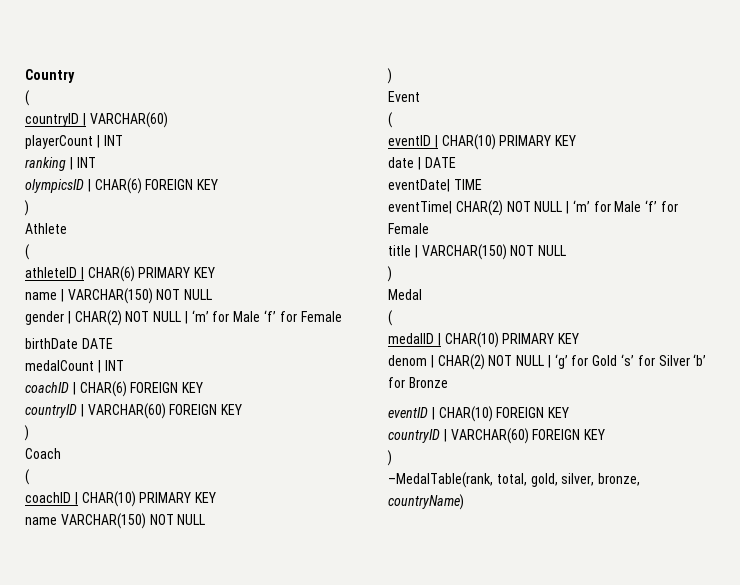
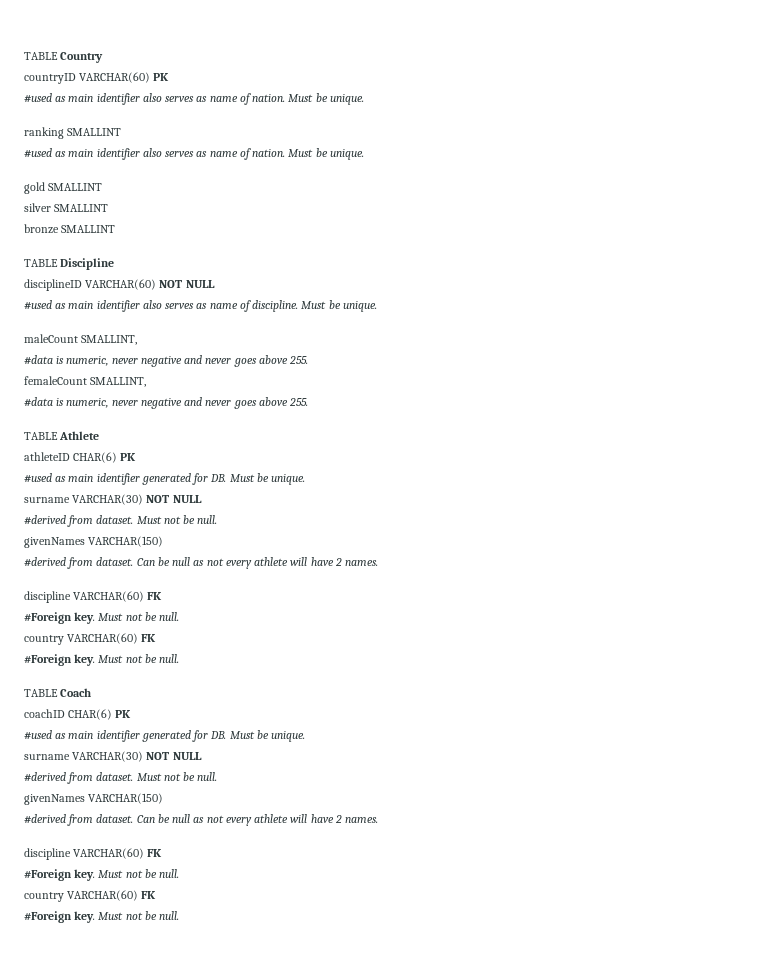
(25, 76) none -> [24,52,58,60] TABLE
[25,90,29,106] [25,112,168,128] [25,135,123,149] [25,157,96,171] [25,178,219,194] [24,200,29,216] [25,223,67,234] [25,244,29,260] [25,266,216,282] [25,288,213,304] [25,310,342,326] [25,338,113,349] [25,360,124,373] [25,381,204,397] [25,403,243,419] [24,425,29,441] [25,448,61,459] [25,469,29,485] [25,491,217,507] [25,513,206,529] [387,68,392,84] [388,91,420,102] [388,112,392,128] [388,134,577,150] [388,157,456,170] [388,179,482,192] [388,200,679,216] [388,223,429,234] [388,244,567,260] [387,266,392,282] [388,289,422,300] [388,310,392,326] [388,332,580,348] [388,354,707,370] [388,377,448,388] [388,406,570,422] [388,428,606,444] [387,450,392,466] [388,472,641,488] [388,494,464,510] ( // countryID | VARCHAR(60) // playerCount | INT // ranking | INT // olympicsID | CHAR(6) FOREIGN KEY // ) // Athlete // ( // athleteID | CHAR(6) PRIMARY KEY // name | VARCHAR(150) NOT NULL // gender | CHAR(2) NOT NULL | ‘m’ for Male ‘f’ for Female // birthDate DATE // medalCount | INT // coachID | CHAR(6) FOREIGN KEY // countryID | VARCHAR(60) FOREIGN KEY // ) // Coach // ( // coachID | CHAR(10) PRIMARY KEY // name VARCHAR(150) NOT NULL // ) // Event // ( // eventID | CHAR(10) PRIMARY KEY // date | DATE // eventDate| TIME // eventTime| CHAR(2) NOT NULL | ‘m’ for Male ‘f’ for Female // title | VARCHAR(150) NOT NULL // ) // Medal // ( // medalID | CHAR(10) PRIMARY KEY // denom | CHAR(2) NOT NULL | ‘g’ for Gold ‘s’ for Silver ‘b’ for Bronze // eventID | CHAR(10) FOREIGN KEY // countryID | VARCHAR(60) FOREIGN KEY // ) // –MedalTable(rank, total, gold, silver, bronze, countryName) -> [24,72,170,84] [24,93,364,105] [24,127,122,139] [24,148,364,160] [24,182,103,194] [24,203,109,212] [24,224,116,234] [24,258,115,270] [24,279,215,291] [24,300,377,312] [24,334,138,345] [24,355,309,367] [24,376,147,387] [24,397,309,409] [24,431,100,440] [24,452,137,463] [24,473,306,485] [24,494,202,505] [24,515,218,527] [24,536,164,548] [24,557,379,569] [24,591,163,603] [24,612,180,624] [24,633,157,645] [24,654,180,666] [24,688,92,697] [24,709,132,720] [24,730,306,742] [24,751,202,762] [24,772,218,784] [24,793,164,805] [24,814,379,826] [24,848,163,860] [24,869,180,881] [24,890,157,902] [24,911,180,923] countryID VARCHAR(60) PK // #used as main identifier also serves as name of nation. Must be unique. // ranking SMALLINT // #used as main identifier also serves as name of nation. Must be unique. // gold SMALLINT // silver SMALLINT // bronze SMALLINT // TABLE Discipline // disciplineID VARCHAR(60) NOT NULL // #used as main identifier also serves as name of discipline. Must be unique. // maleCount SMALLINT, // #data is numeric, never negative and never goes above 255. // femaleCount SMALLINT, // #data is numeric, never negative and never goes above 255. // TABLE Athlete // athleteID CHAR(6) PK // #used as main identifier generated for DB. Must be unique. // surname VARCHAR(30) NOT NULL // #derived from dataset. Must not be null. // givenNames VARCHAR(150) // #derived from dataset. Can be null as not every athlete will have 2 names. // discipline VARCHAR(60) FK // #Foreign key. Must not be null. // country VARCHAR(60) FK // #Foreign key. Must not be null. // TABLE Coach // coachID CHAR(6) PK // #used as main identifier generated for DB. Must be unique. // surname VARCHAR(30) NOT NULL // #derived from dataset. Must not be null. // givenNames VARCHAR(150) // #derived from dataset. Can be null as not every athlete will have 2 names. // discipline VARCHAR(60) FK // #Foreign key. Must not be null. // country VARCHAR(60) FK // #Foreign key. Must not be null.

